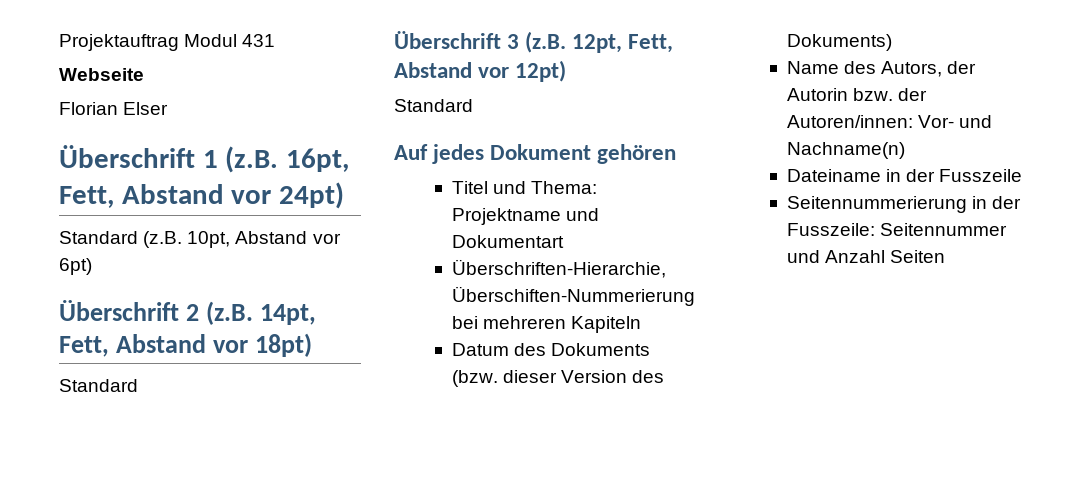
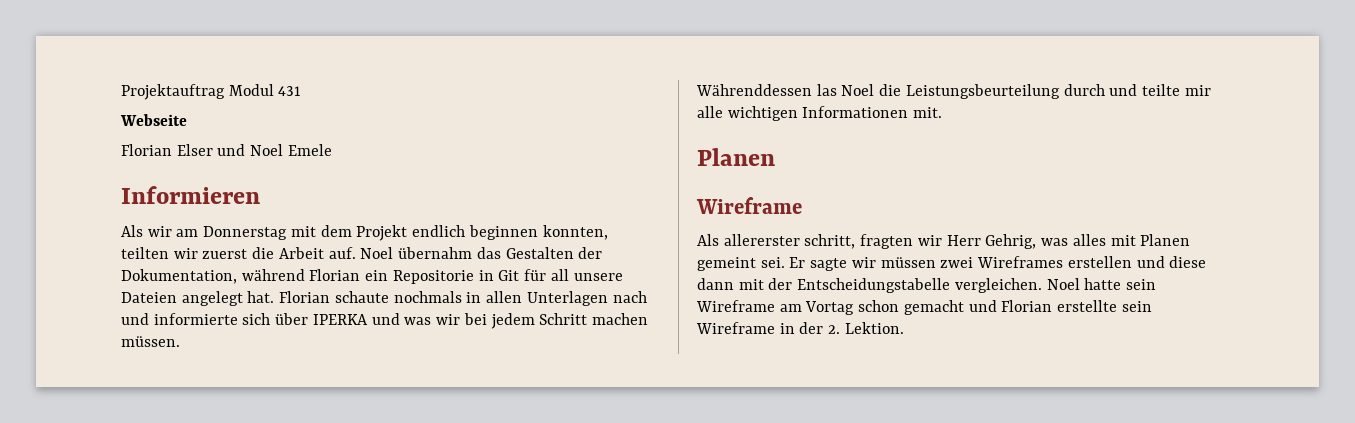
[59,145,350,173] [59,182,345,209] [59,231,341,248] [59,258,92,275] [59,300,316,325] [59,333,312,357] [59,379,138,392] [394,31,674,53] [394,60,567,82] [394,99,473,112] [394,144,677,164] [451,181,598,194] [451,208,600,225] [451,235,564,248] [451,259,666,278] [451,286,695,306] [451,316,642,333] [451,343,651,356] [451,370,665,387] [786,34,892,51] [786,61,977,77] [786,88,928,101] [786,115,993,128] [786,142,905,159] [786,169,1023,182] [786,196,1022,213] [786,223,1008,236] [786,250,946,263] // Überschrift 1 (z.B. 16pt, Fett, Abstand vor 24pt) // Standard (z.B. 10pt, Abstand vor 6pt) // Überschrift 2 (z.B. 14pt, Fett, Abstand vor 18pt) // Standard // Überschrift 3 (z.B. 12pt, Fett, Abstand vor 12pt) // Standard // Auf jedes Dokument gehören // Titel und Thema: Projektname und Dokumentart // Überschriften-Hierarchie, Überschiften-Nummerierung bei mehreren Kapiteln // Datum des Dokuments (bzw. dieser Version des Dokuments) // Name des Autors, der Autorin bzw. der Autoren/innen: Vor- und Nachname(n) // Dateiname in der Fusszeile // Seitennummerierung in der Fusszeile: Seitennummer und Anzahl Seiten -> [217,144,332,156] [121,186,260,204] [121,225,608,241] [121,247,603,259] [121,269,623,284] [121,291,647,306] [121,313,648,329] [121,336,180,347] [696,84,1211,99] [697,106,943,121] [697,148,775,166] [696,197,802,214] [697,234,1191,249] [697,256,1207,271] [697,278,1157,293] [696,300,1152,315] [696,322,904,334] und Noel Emele // Informieren // Als wir am Donnerstag mit dem Projekt endlich beginnen konnten, teilten wir zuerst die Arbeit auf. Noel übernahm das Gestalten der Dokumentation, während Florian ein Repositorie in Git für all unsere Dateien angelegt hat. Florian schaute nochmals in allen Unterlagen nach und informierte sich über IPERKA und was wir bei jedem Schritt machen müssen. // Währenddessen las Noel die Leistungsbeurteilung durch und teilte mir alle wichtigen Informationen mit. // Planen // Wireframe // Als allererster schritt, fragten wir Herr Gehrig, was alles mit Planen gemeint sei. Er sagte wir müssen zwei Wireframes erstellen und diese dann mit der Entscheidungstabelle vergleichen. Noel hatte sein Wireframe am Vortag schon gemacht und Florian erstellte sein Wireframe in der 2. Lektion.

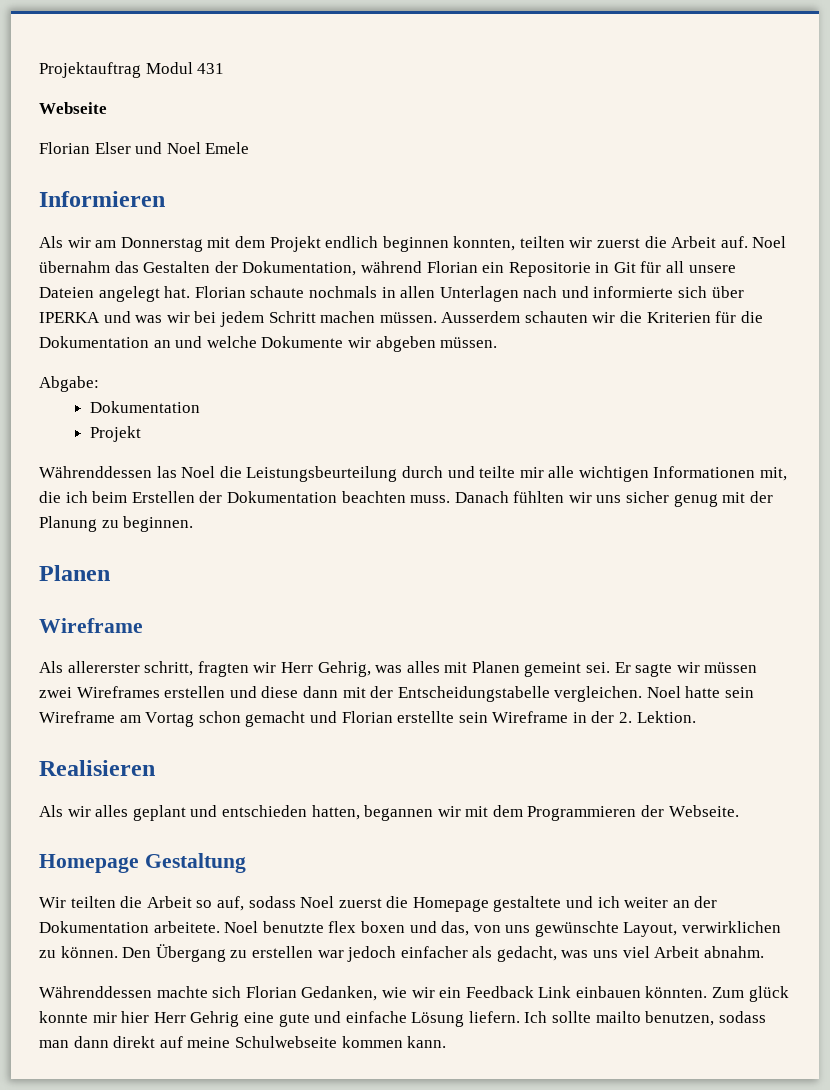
(180, 341) none -> [441,311,763,323] [39,336,498,352] [39,376,99,392] [90,401,201,413] [90,426,142,442] Ausserdem schauten wir die Kriterien für die Dokumentation an und welche Dokumente wir abgeben müssen. // Abgabe: // Dokumentation // Projekt
[913,107,943,118] mit. -> [760,467,788,481] [39,491,773,507] [39,516,194,532] mit, die ich beim Erstellen der Dokumentation beachten muss. Danach fühlten wir uns sicher genug mit der Planung zu beginnen.
(904, 328) none -> [39,760,155,776] [39,805,739,821] [39,853,246,873] [39,896,718,912] [39,921,782,937] [39,944,764,962] [39,986,789,1002] [39,1011,766,1027] [39,1036,447,1048] // Realisieren // Als wir alles geplant und entschieden hatten, begannen wir mit dem Programmieren der Webseite. // Homepage Gestaltung // Wir teilten die Arbeit so auf, sodass Noel zuerst die Homepage gestaltete und ich weiter an der Dokumentation arbeitete. Noel benutzte flex boxen und das, von uns gewünschte Layout, verwirklichen zu können. Den Übergang zu erstellen war jedoch einfacher als gedacht, was uns viel Arbeit abnahm. // Währenddessen machte sich Florian Gedanken, wie wir ein Feedback Link einbauen könnten. Zum glück konnte mir hier Herr Gehrig eine gute und einfache Lösung liefern. Ich sollte mailto benutzen, sodass man dann direkt auf meine Schulwebseite kommen kann.

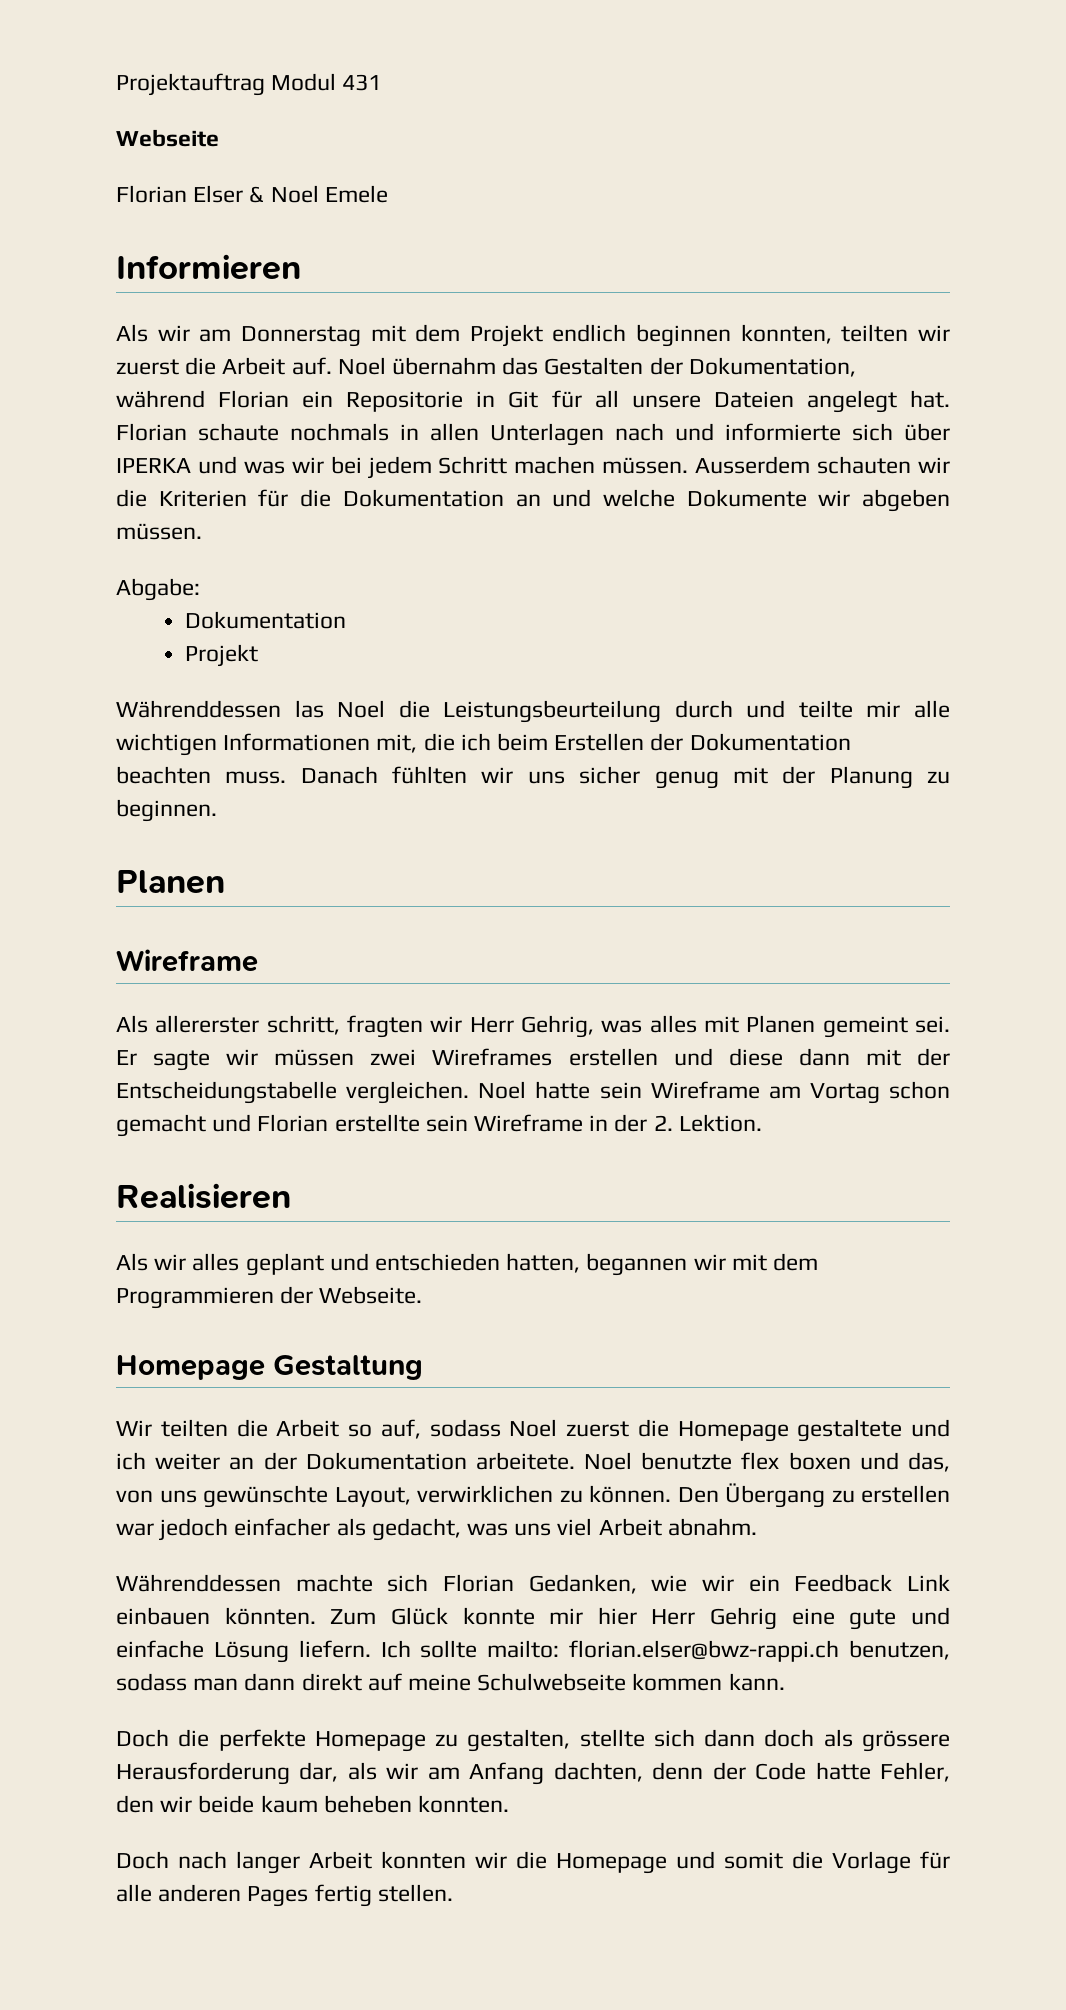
[135,142,163,154] und -> [249,186,265,203] &
[748,986,789,1002] glück -> [390,1607,448,1625] Glück
[595,1011,641,1023] mailto -> [487,1640,840,1662] mailto: florian.elser@bwz-rappi.ch
(447, 1042) none -> [116,1729,950,1752] [116,1762,951,1785] [116,1795,510,1813] [116,1851,950,1874] [116,1884,453,1907] // Doch die perfekte Homepage zu gestalten, stellte sich dann doch als grössere Herausforderung dar, als wir am Anfang dachten, denn der Code hatte Fehler, den wir beide kaum beheben konnten. // Doch nach langer Arbeit konnten wir die Homepage und somit die Vorlage für alle anderen Pages fertig stellen.

